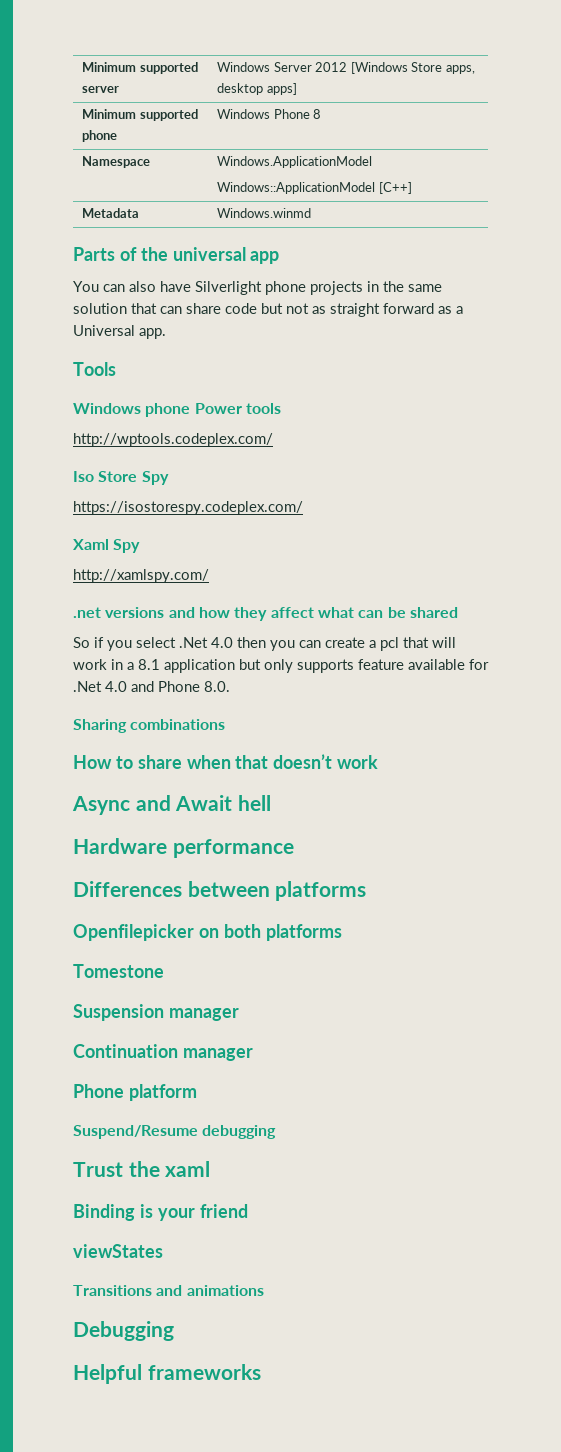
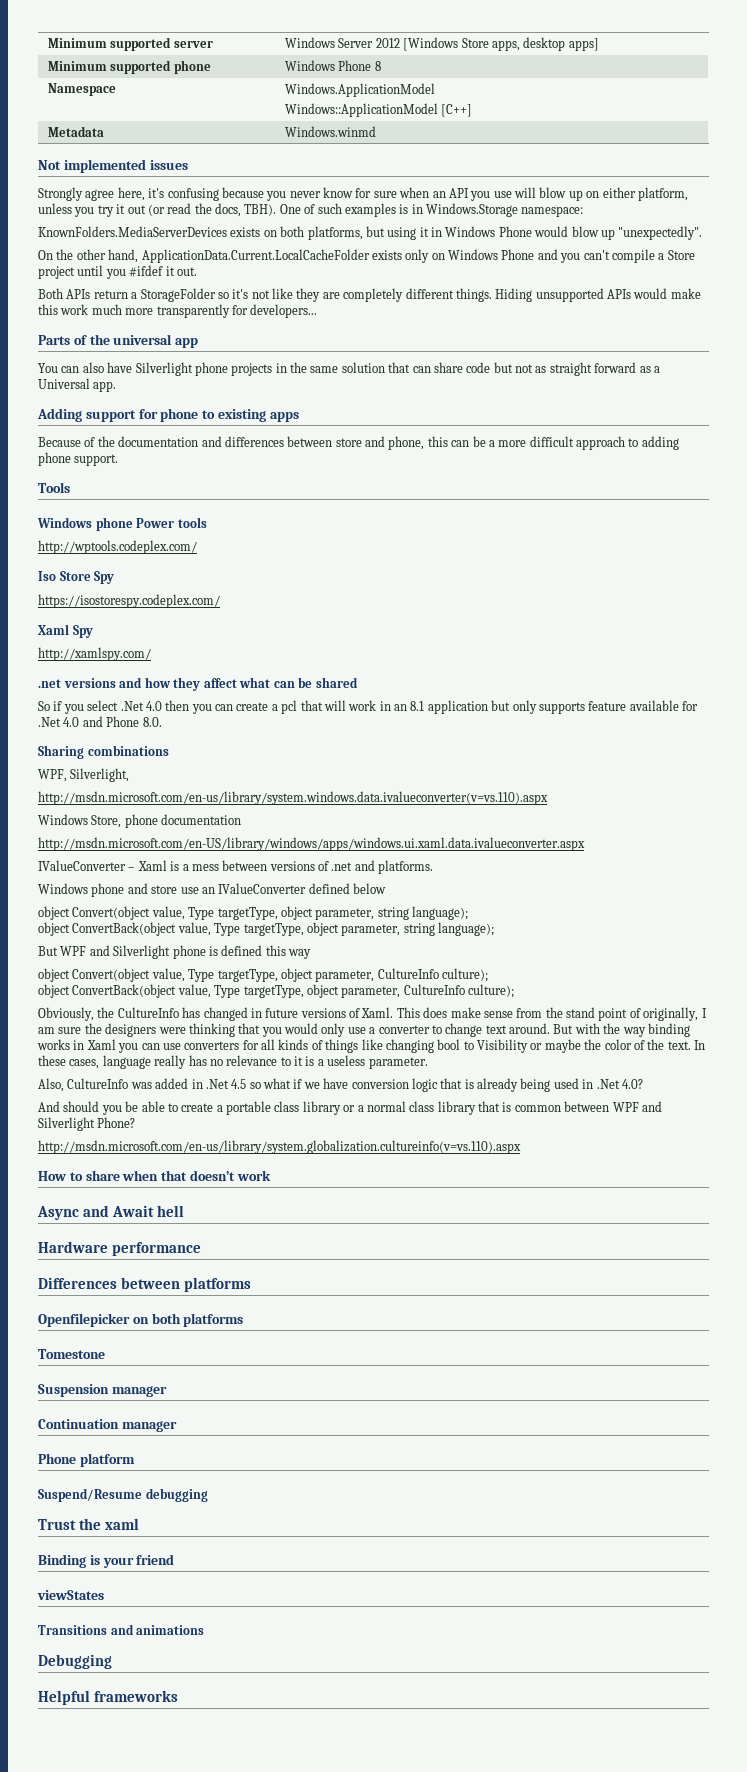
(312, 213) none -> [38,159,188,173] [38,187,688,201] [38,203,584,217] [38,226,703,240] [38,249,695,263] [38,265,197,279] [38,288,701,302] [38,304,318,318] // Not implemented issues // Strongly agree here, it's confusing because you never know for sure when an API you use will blow up on either platform, unless you try it out (or read the docs, TBH). One of such examples is in Windows.Storage namespace: // KnownFolders.MediaServerDevices exists on both platforms, but using it in Windows Phone would blow up "unexpectedly". // On the other hand, ApplicationData.Current.LocalCacheFolder exists only on Windows Phone and you can't compile a Store project until you #ifdef it out. // Both APIs return a StorageFolder so it's not like they are completely different things. Hiding unsupported APIs would make this work much more transparently for developers...
(166, 333) none -> [37,408,299,422] [38,436,679,450] [38,452,119,466] // Adding support for phone to existing apps // Because of the documentation and differences between store and phone, this can be a more difficult approach to adding phone support.
[127,662,134,670] a -> [394,704,407,711] an
(226, 724) none -> [38,768,130,782] [38,791,548,805] [38,814,242,828] [38,837,585,851] [38,860,434,874] [38,883,386,897] [38,906,468,920] [38,922,494,936] [38,945,311,959] [38,968,488,982] [38,984,514,998] [38,1007,707,1021] [38,1023,690,1037] [37,1039,705,1053] [38,1055,428,1069] [38,1078,643,1092] [38,1101,662,1115] [38,1117,136,1131] [38,1140,521,1154] // WPF, Silverlight, // http://msdn.microsoft.com/en-us/library/system.windows.data.ivalueconverter(v=vs.110).aspx // Windows Store, phone documentation // http://msdn.microsoft.com/en-US/library/windows/apps/windows.ui.xaml.data.ivalueconverter.aspx // IValueConverter – Xaml is a mess between versions of .net and platforms. // Windows phone and store use an IValueConverter defined below // object Convert(object value, Type targetType, object parameter, string language); // object ConvertBack(object value, Type targetType, object parameter, string language); // But WPF and Silverlight phone is defined this way // object Convert(object value, Type targetType, object parameter, CultureInfo culture); // object ConvertBack(object value, Type targetType, object parameter, CultureInfo culture); // Obviously, the CultureInfo has changed in future versions of Xaml. This does make sense from the stand point of originally, I am sure the designers were thinking that you would only use a converter to change text around. But with the way binding works in Xaml you can use converters for all kinds of things like changing bool to Visibility or maybe the color of the text. In these cases, language really has no relevance to it is a useless parameter. // Also, CultureInfo was added in .Net 4.5 so what if we have conversion logic that is already being used in .Net 4.0? // And should you be able to create a portable class library or a normal class library that is common between WPF and Silverlight Phone? // http://msdn.microsoft.com/en-us/library/system.globalization.cultureinfo(v=vs.110).aspx

